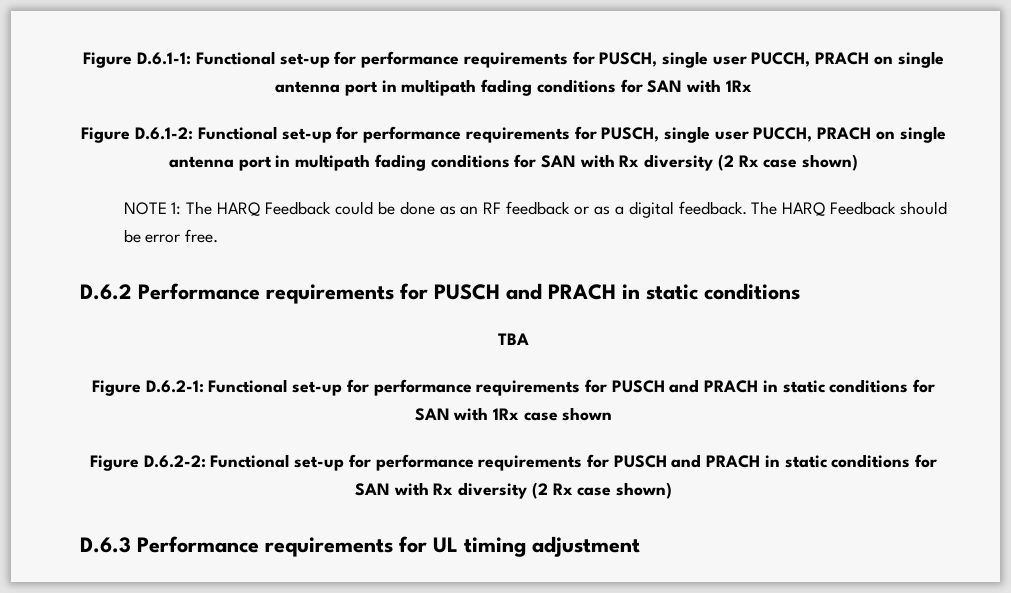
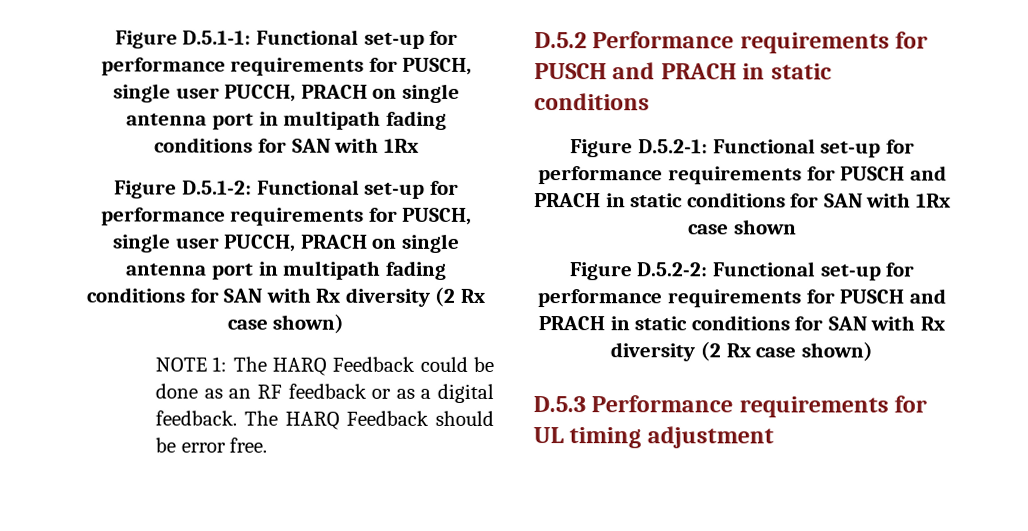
[83,52,192,68] Figure D.6.1-1: -> [114,30,252,49] Figure D.5.1-1:
[135,127,194,140] D.6.1-2: -> [181,180,252,195] D.5.1-2:
[80,284,132,300] D.6.2 -> [534,32,587,49] D.5.2
[498,333,529,345] [91,380,204,396] // TBA // Figure D.6.2-1: -> [570,139,708,158] // Figure D.5.2-1:
[143,455,206,468] D.6.2-2: -> [636,262,709,277] D.5.2-2:
[80,537,131,553] D.6.3 -> [533,396,586,413] D.5.3

